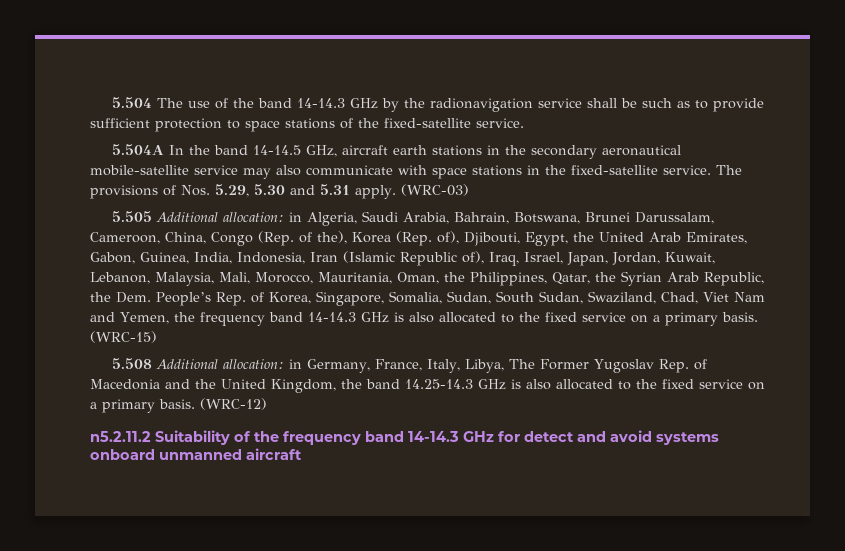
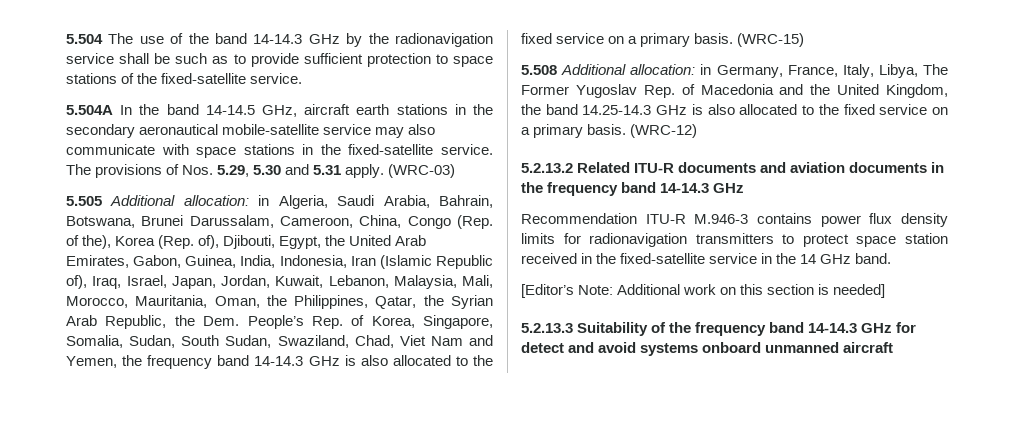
[90,431,151,442] n5.2.11.2 -> [521,162,945,173] [521,182,745,196] [521,213,948,227] [521,233,948,247] [521,253,892,264] [521,284,886,298] [521,323,573,333] 5.2.13.2 Related ITU-R documents and aviation documents in the frequency band 14-14.3 GHz // Recommendation ITU-R M.946-3 contains power flux density limits for radionavigation transmitters to protect space station received in the fixed-satellite service in the 14 GHz band. // [Editor’s Note: Additional work on this section is needed] // 5.2.13.3

